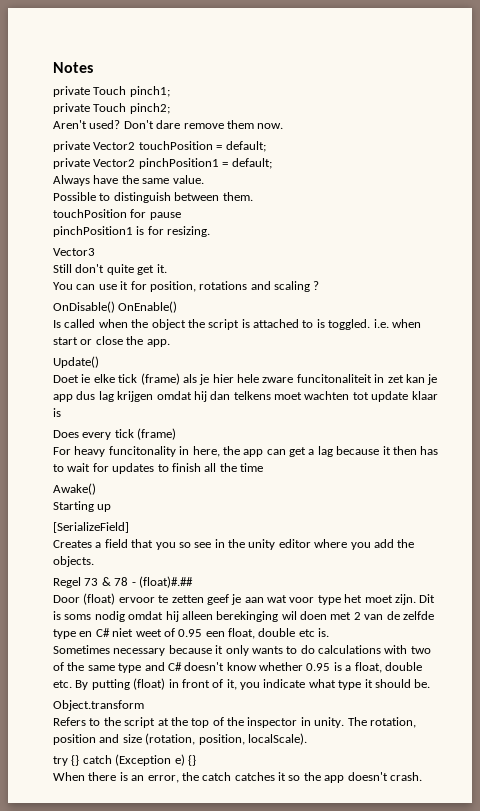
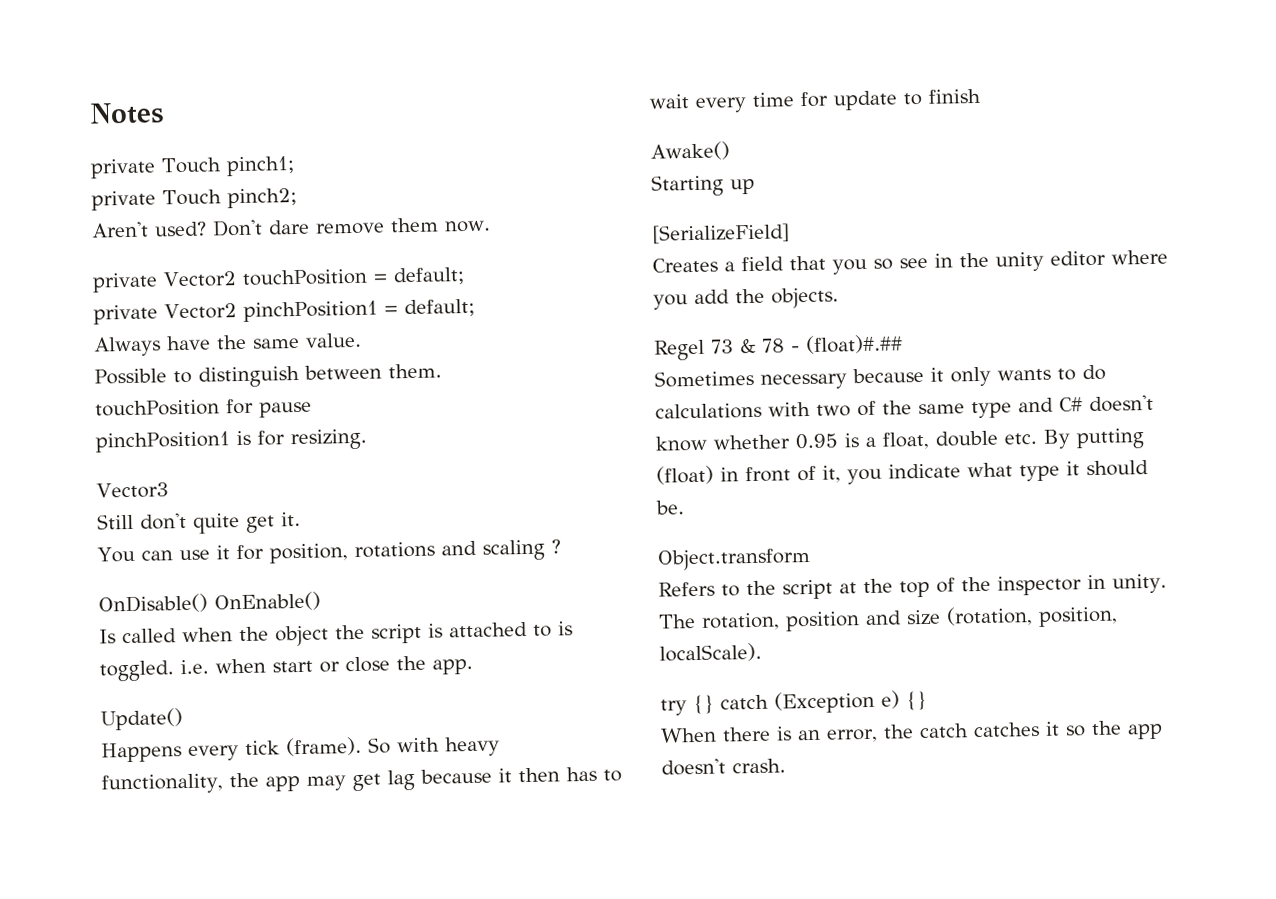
[53,373,438,385] [53,391,438,402] [53,408,61,417] [53,428,177,440] [53,446,315,457] Doet ie elke tick (frame) als je hier hele zware funcitonaliteit in zet kan je app dus lag krijgen omdat hij dan telkens moet wachten tot update klaar is // Does every tick (frame) // For heavy funcitonality in here, the app can get a -> [101,736,500,763] [101,772,381,795] Happens every tick (frame). So with heavy functionality, the app may get
[92,463,155,474] for updates -> [695,90,898,113] every time for update
[204,463,263,472] all the time -> (981, 96) none
[53,593,436,605] [53,611,434,622] [53,628,330,639] // Door (float) ervoor te zetten geef je aan wat voor type het moet zijn. Dit is soms nodig omdat hij alleen berekinging wil doen met 2 van de zelfde type en C# niet weet of 0.95 een float, double etc is. -> (903, 344) none

